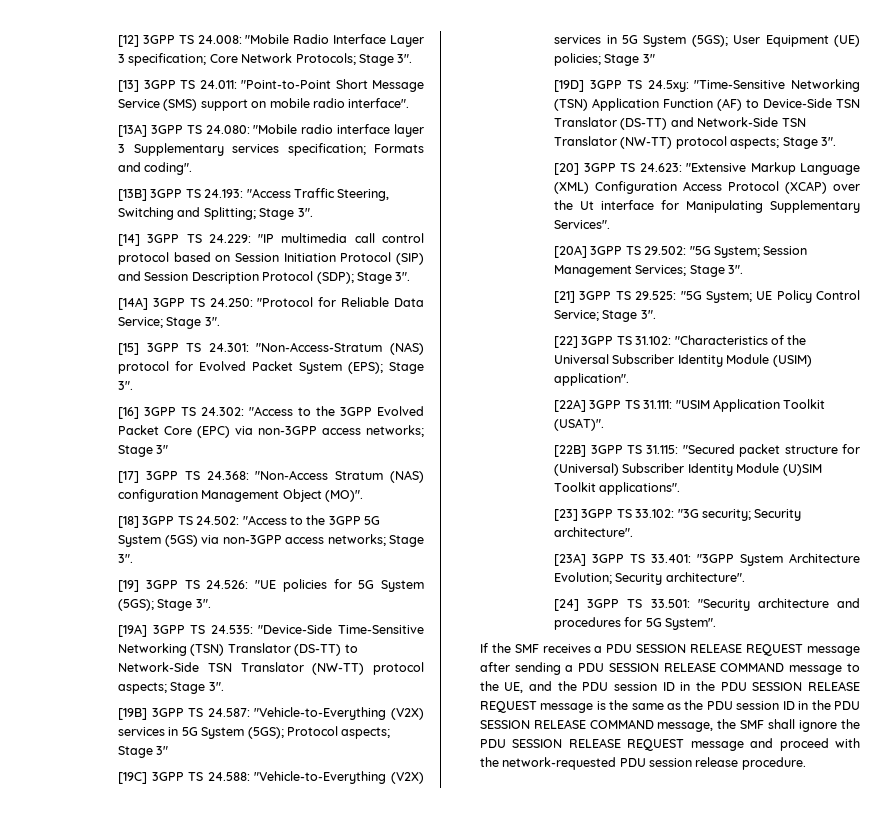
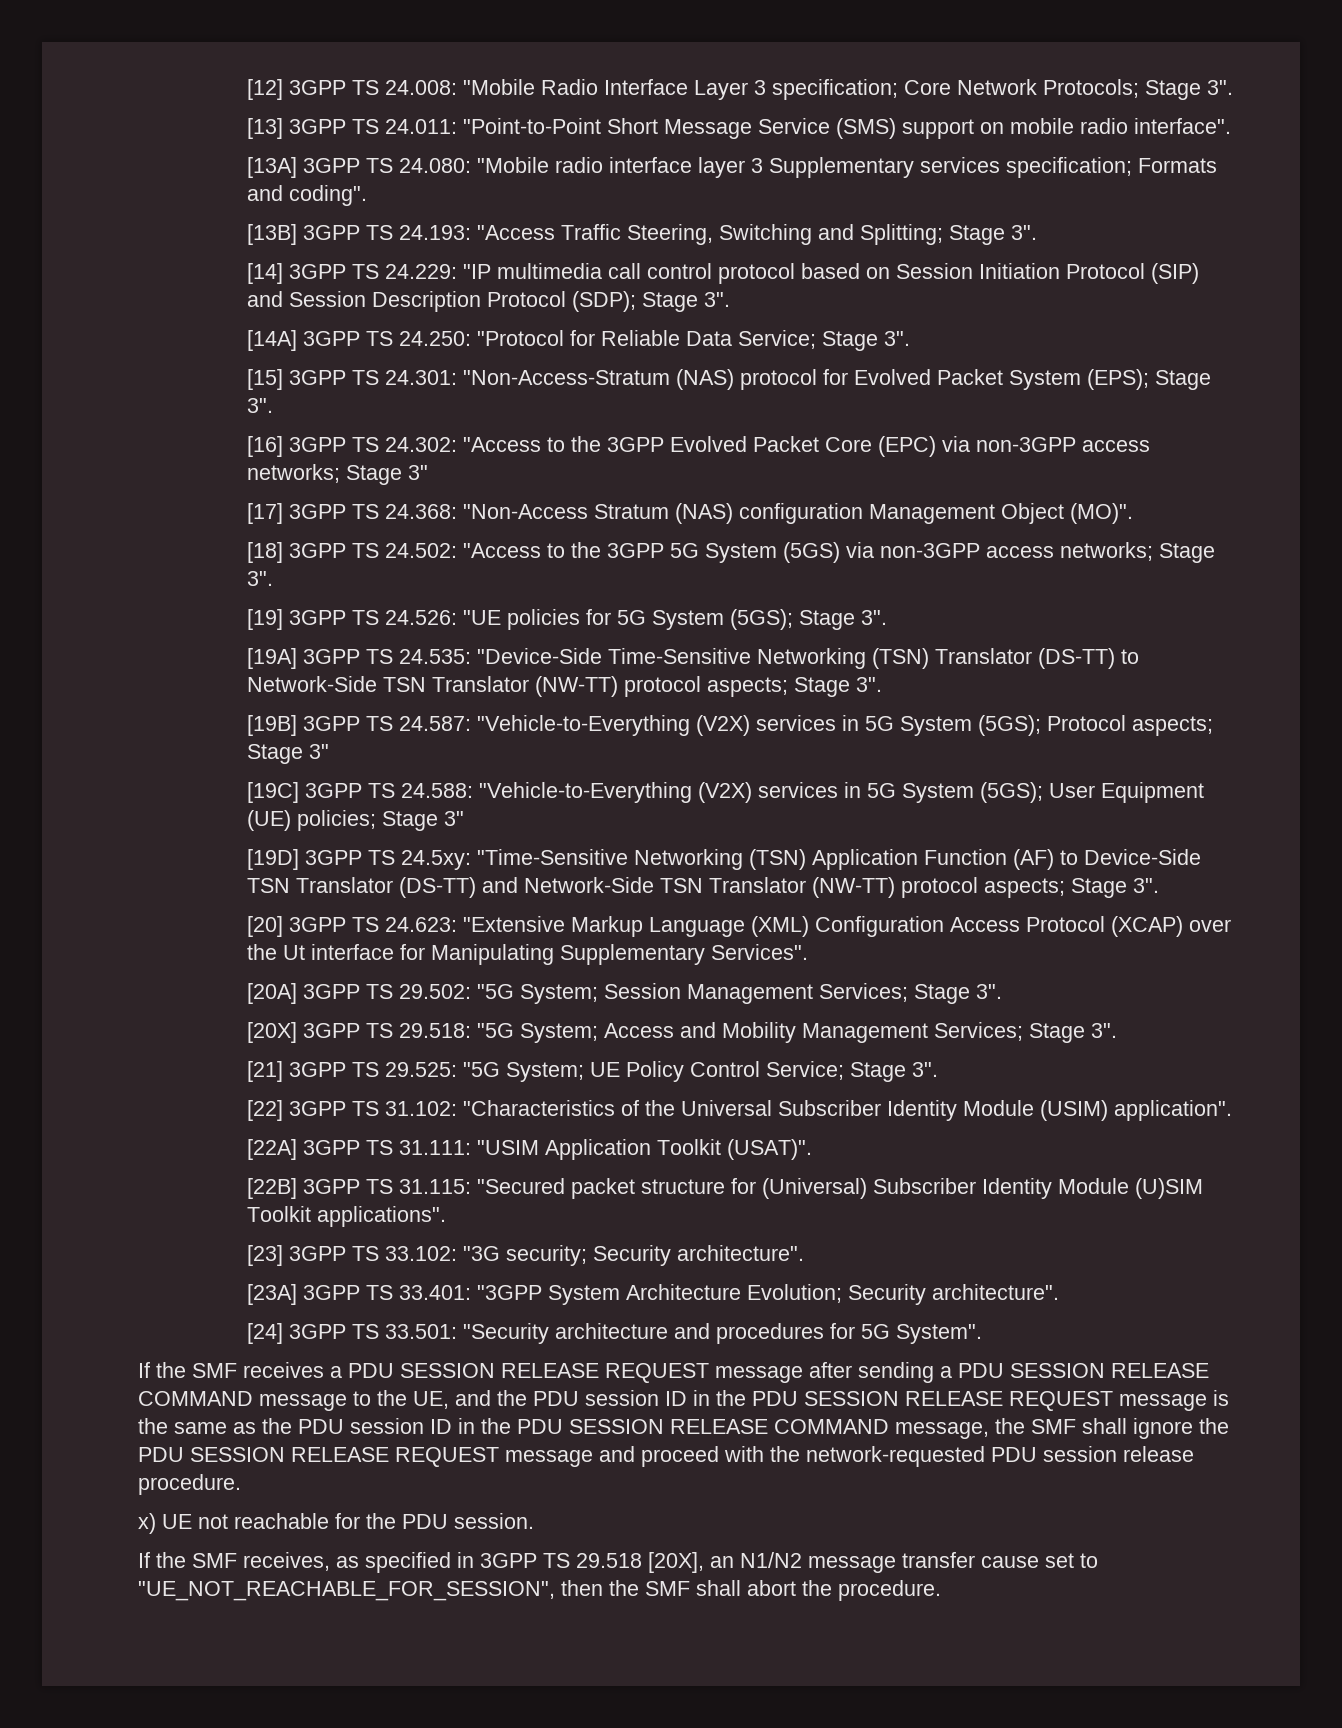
(744, 269) none -> [247,1022,1118,1043] // [20X] 3GPP TS 29.518: "5G System; Access and Mobility Management Services; Stage 3".
(806, 763) none -> [137,1513,534,1534] [137,1552,1098,1573] [137,1580,941,1601] // x) UE not reachable for the PDU session. // If the SMF receives, as specified in 3GPP TS 29.518 [20X], an N1/N2 message transfer cause set to "UE_NOT_REACHABLE_FOR_SESSION", then the SMF shall abort the procedure.

